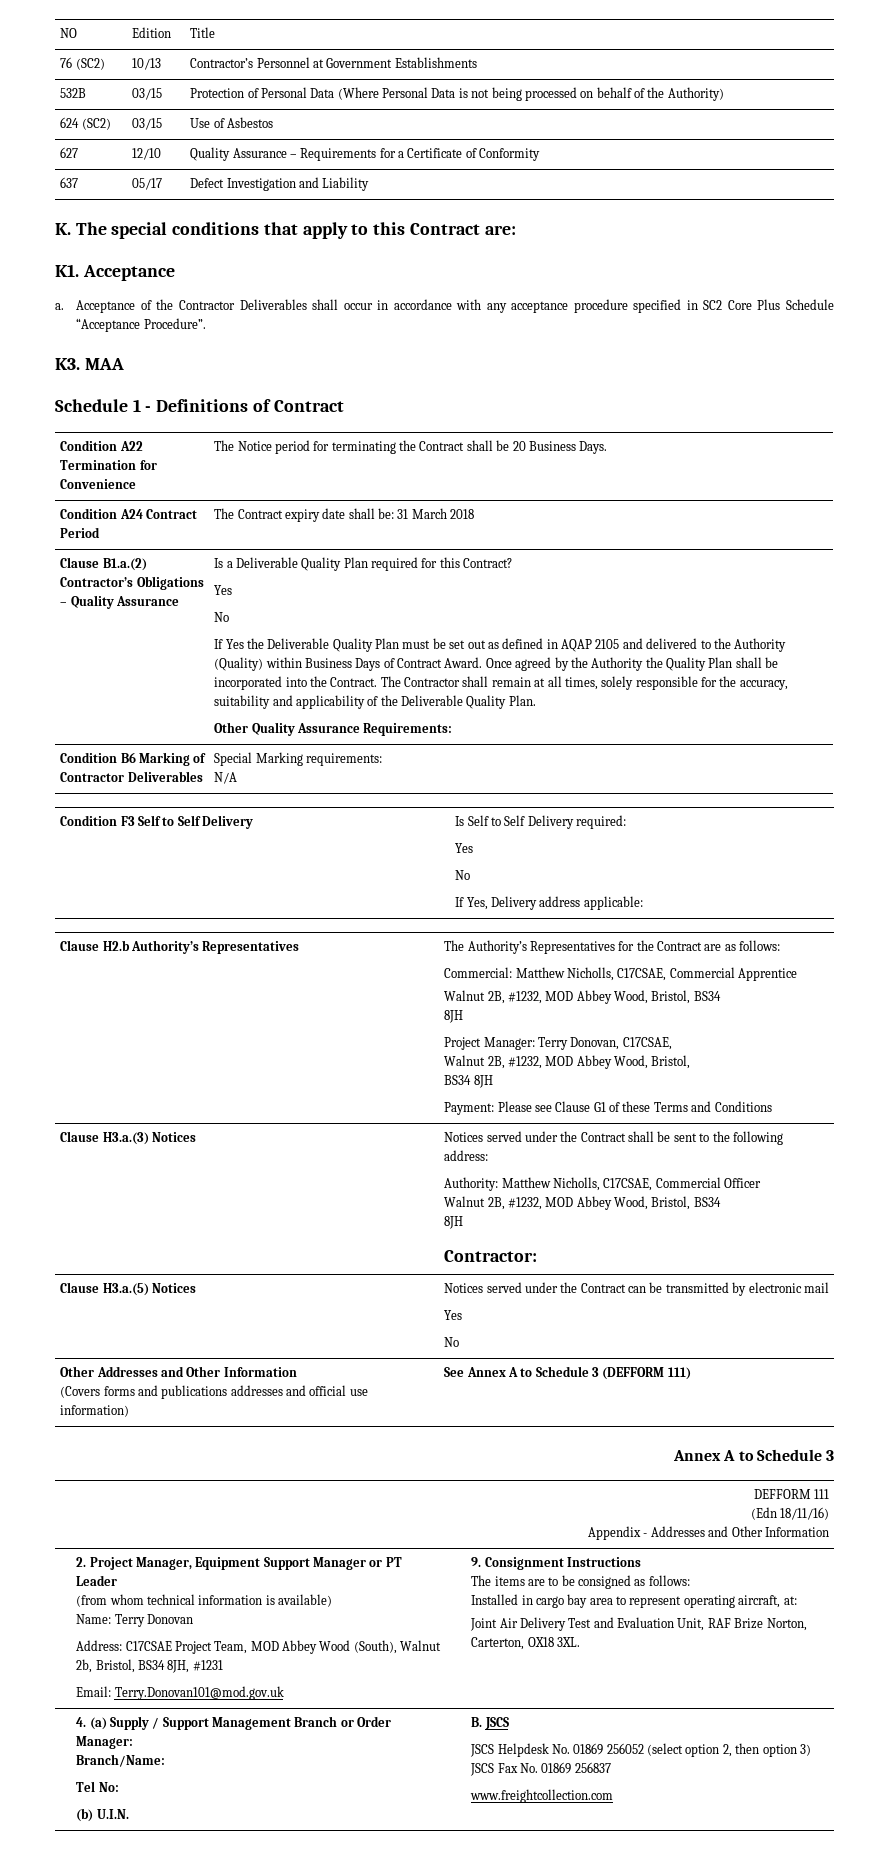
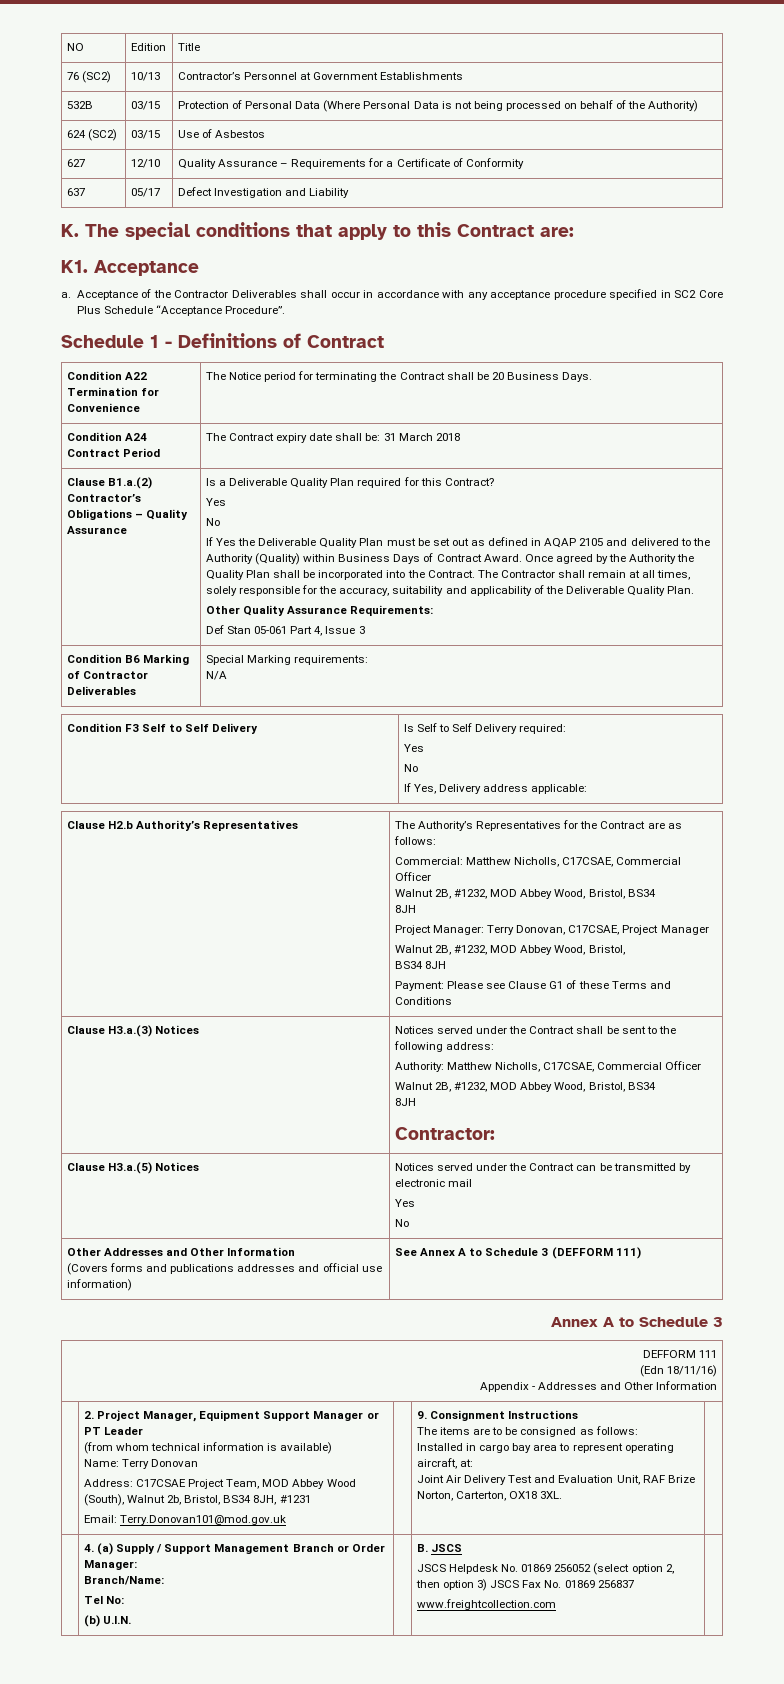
[55,358,124,370] // K3. MAA -> (286, 310) none
(453, 729) none -> [205,625,365,636] // Def Stan 05-061 Part 4, Issue 3
[737,968,797,981] Apprentice -> [394,872,431,881] Officer
(672, 1043) none -> [622,925,709,935] Project Manager

